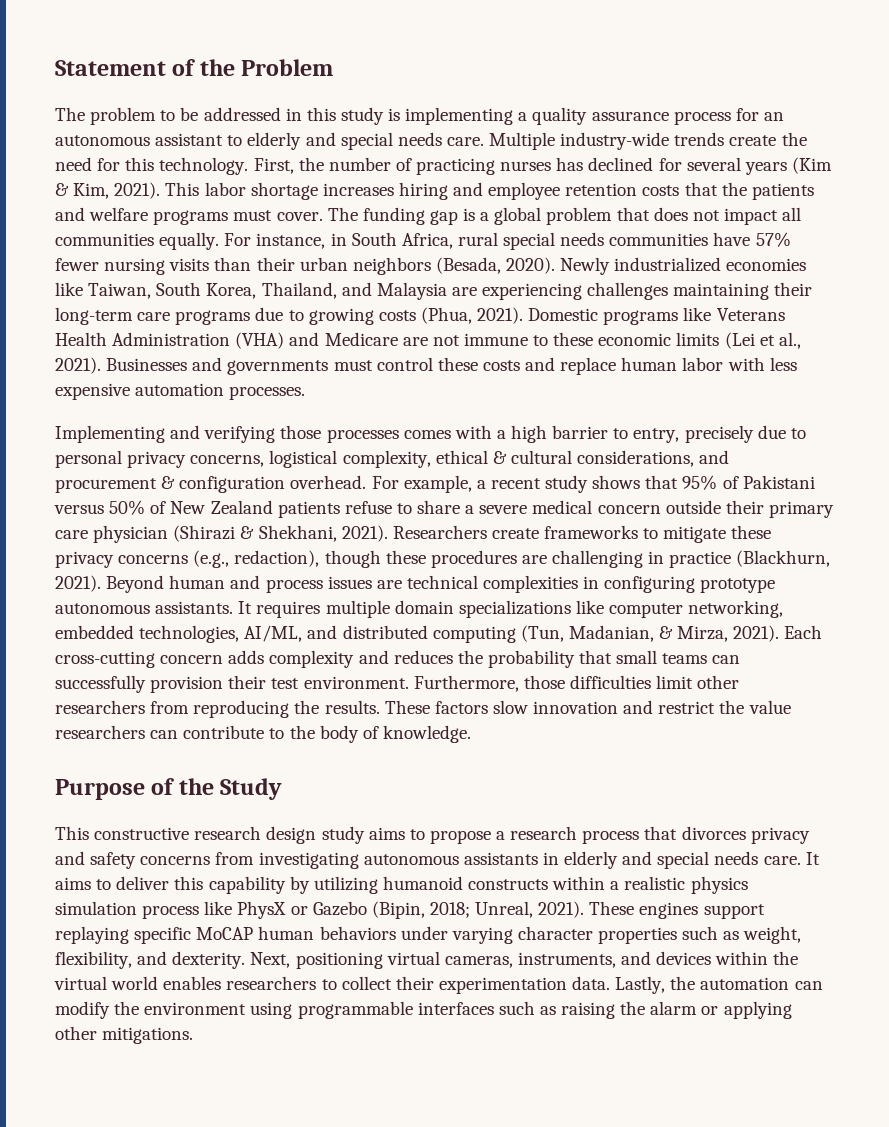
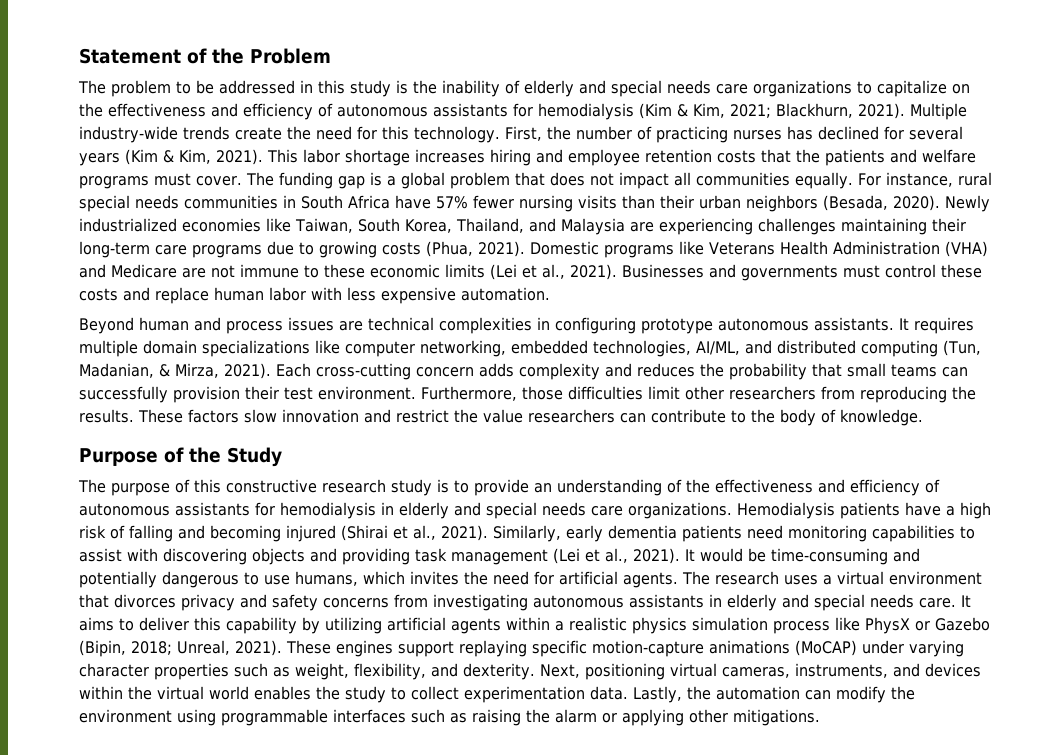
[405,107,784,125] [55,132,484,150] implementing a quality assurance process for an autonomous assistant to elderly and special needs care. -> [413,80,970,97] [79,103,905,120] the inability of elderly and special needs care organizations to capitalize on the effectiveness and efficiency of autonomous assistants for hemodialysis (Kim & Kim, 2021; Blackhurn, 2021).
[330,232,453,249] in South Africa, -> (953, 179) none
(709, 239) none -> [283,195,390,209] in South Africa
[135,383,306,400] [55,425,806,443] [55,450,730,468] [55,475,815,493] [54,500,834,518] [55,525,772,543] [55,550,831,568] [55,575,101,592] automation processes. // Implementing and verifying those processes comes with a high barrier to entry, precisely due to personal privacy concerns, logistical complexity, ethical & cultural considerations, and procurement & configuration overhead. For example, a recent study shows that 95% of Pakistani versus 50% of New Zealand patients refuse to share a severe medical concern outside their primary care physician (Shirazi & Shekhani, 2021). Researchers create frameworks to mitigate these privacy concerns (e.g., redaction), though these procedures are challenging in practice (Blackhurn, 2021). -> [461,287,550,301] automation. //
[55,826,640,844] This constructive research design study aims to propose a research process -> [78,479,940,496] [79,502,991,519] [79,525,975,542] [79,548,920,565] [79,571,982,588] The purpose of this constructive research study is to provide an understanding of the effectiveness and efficiency of autonomous assistants for hemodialysis in elderly and special needs care organizations. Hemodialysis patients have a high risk of falling and becoming injured (Shirai et al., 2021). Similarly, early dementia patients need monitoring capabilities to assist with discovering objects and providing task management (Lei et al., 2021). It would be time-consuming and potentially dangerous to use humans, which invites the need for artificial agents. The research uses a virtual environment
[382,876,549,890] humanoid constructs -> [387,617,501,634] artificial agents
[196,926,396,940] MoCAP human behaviors -> [592,640,857,657] motion-capture animations (MoCAP)
[226,976,317,990] researchers -> [316,686,386,703] the study
[395,976,434,990] their -> (459, 693) none

